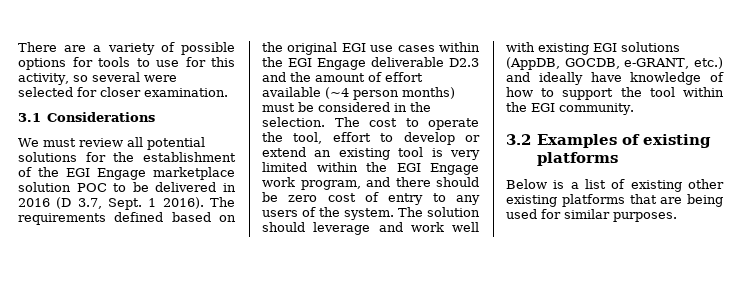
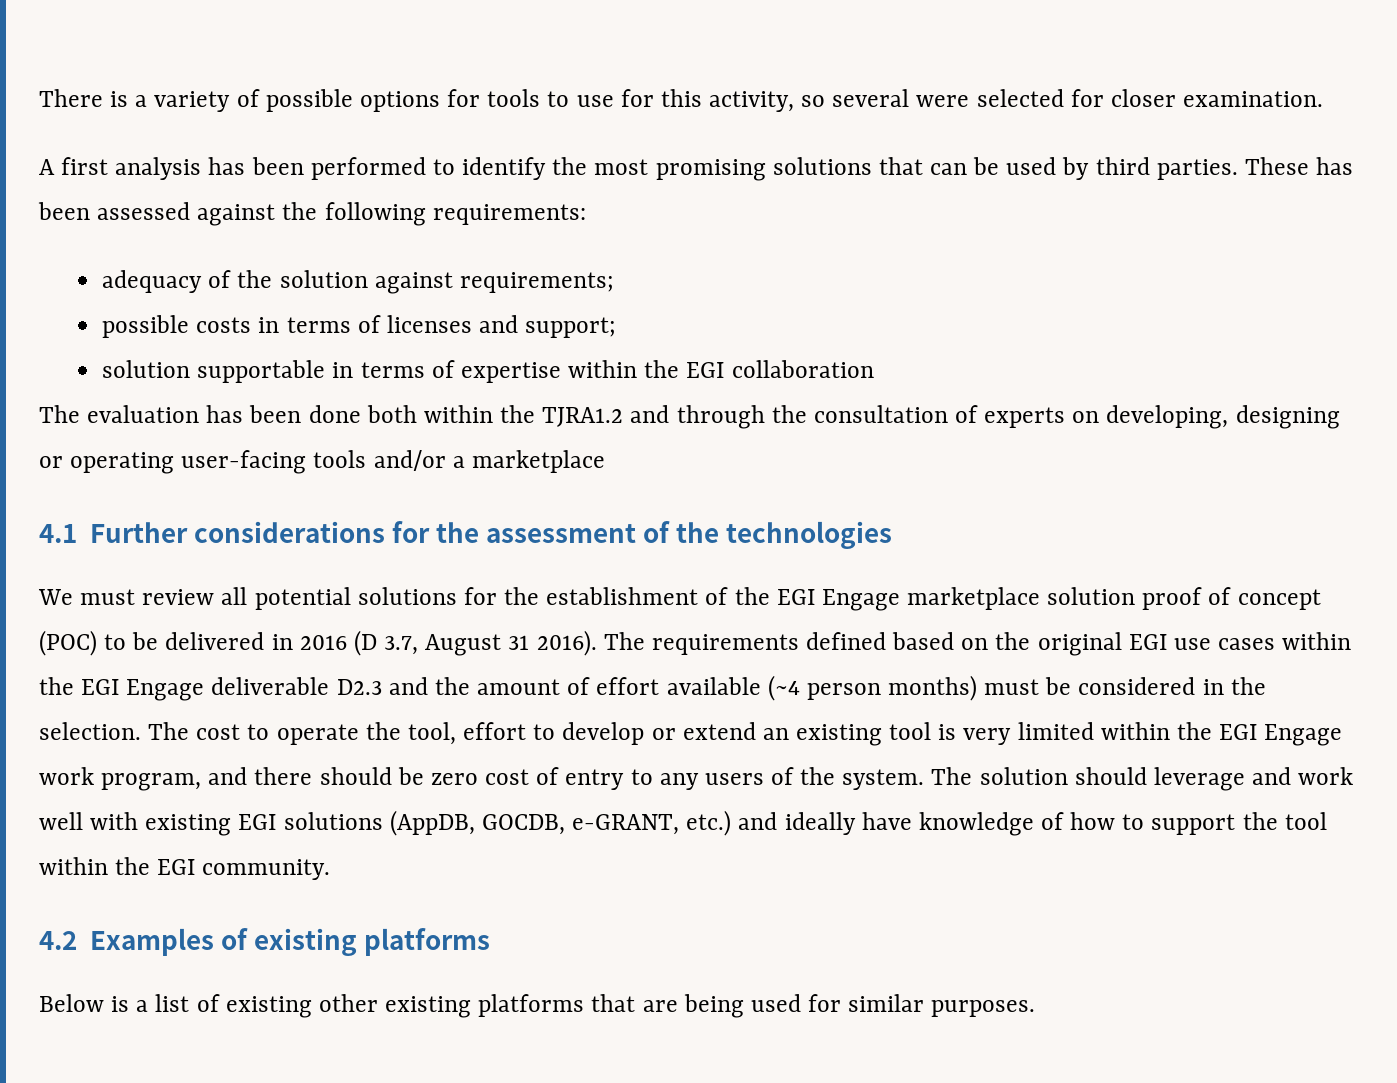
[64,45,87,52] are -> [110,91,129,107] is
[18,112,156,122] 3.1 Considerations -> [39,157,1354,181] [38,202,586,226] [102,270,614,294] [102,315,617,338] [102,360,874,383] [39,405,1340,429] [39,450,605,474] [39,521,893,549] A first analysis has been performed to identify the most promising solutions that can be used by third parties. These has been assessed against the following requirements: // adequacy of the solution against requirements; // possible costs in terms of licenses and support; // solution supportable in terms of expertise within the EGI collaboration // The evaluation has been done both within the TJRA1.2 and through the consultation of experts on developing, designing or operating user-facing tools and/or a marketplace // 4.1 Further considerations for the assessment of the technologies
[76,183,107,192] POC -> [1142,587,1321,610] [39,630,97,656] proof of concept (POC)
[108,198,157,210] Sept. 1 -> [425,634,530,656] August 31
[506,134,531,145] 3.2 -> [39,931,77,950] 4.2

